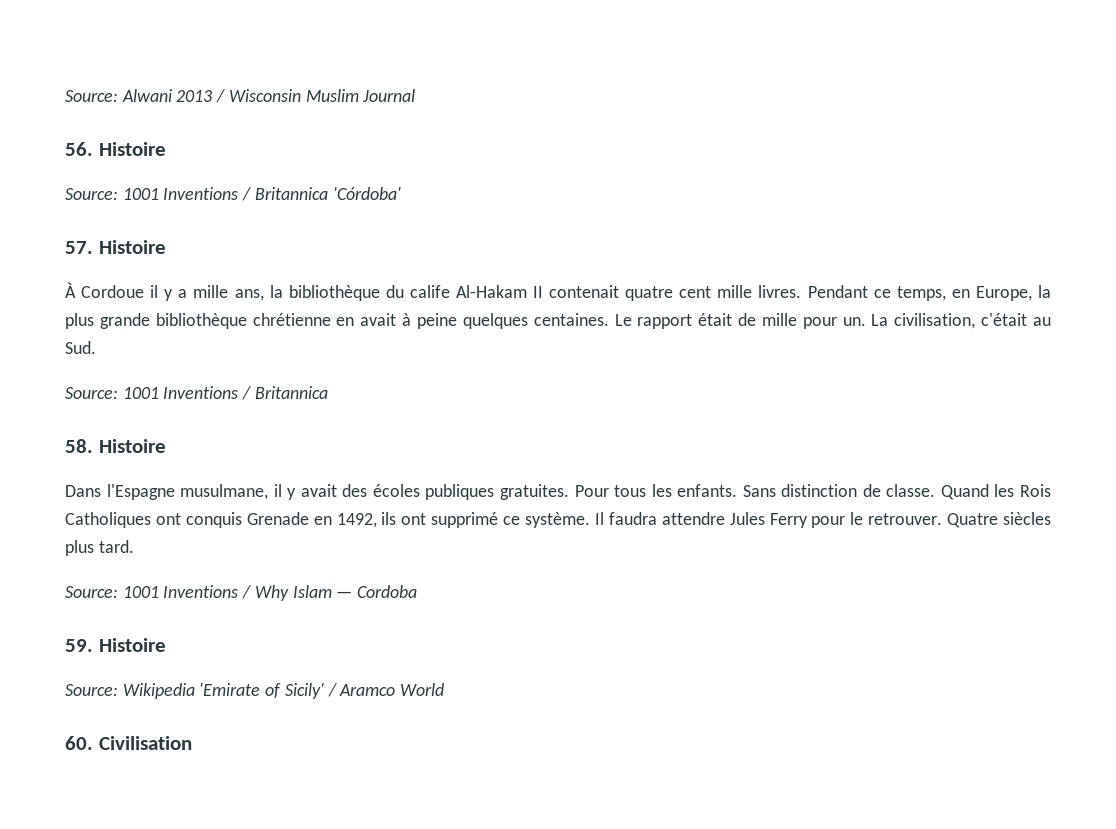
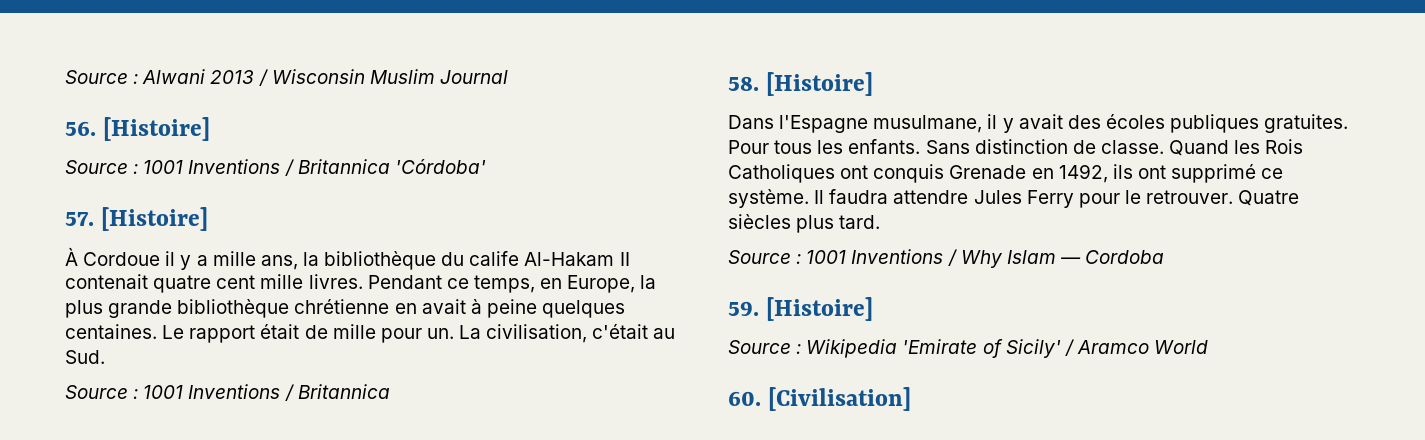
[65,90,118,102] Source: -> [65,70,139,84] Source :
[98,142,166,156] [65,188,118,200] Histoire // Source: -> [103,117,211,141] [65,160,139,174] [Histoire] // Source :
[98,240,166,254] Histoire -> [101,207,209,231] [Histoire]
[65,387,118,399] Source: -> [65,385,139,399] Source :
[98,439,166,453] Histoire -> [766,72,874,96] [Histoire]
[65,586,118,598] Source: -> [728,250,802,264] Source :
[98,638,166,652] [65,684,118,696] Histoire // Source: -> [766,297,874,321] [728,340,802,354] [Histoire] // Source :
[98,736,192,750] Civilisation -> [768,387,912,411] [Civilisation]

